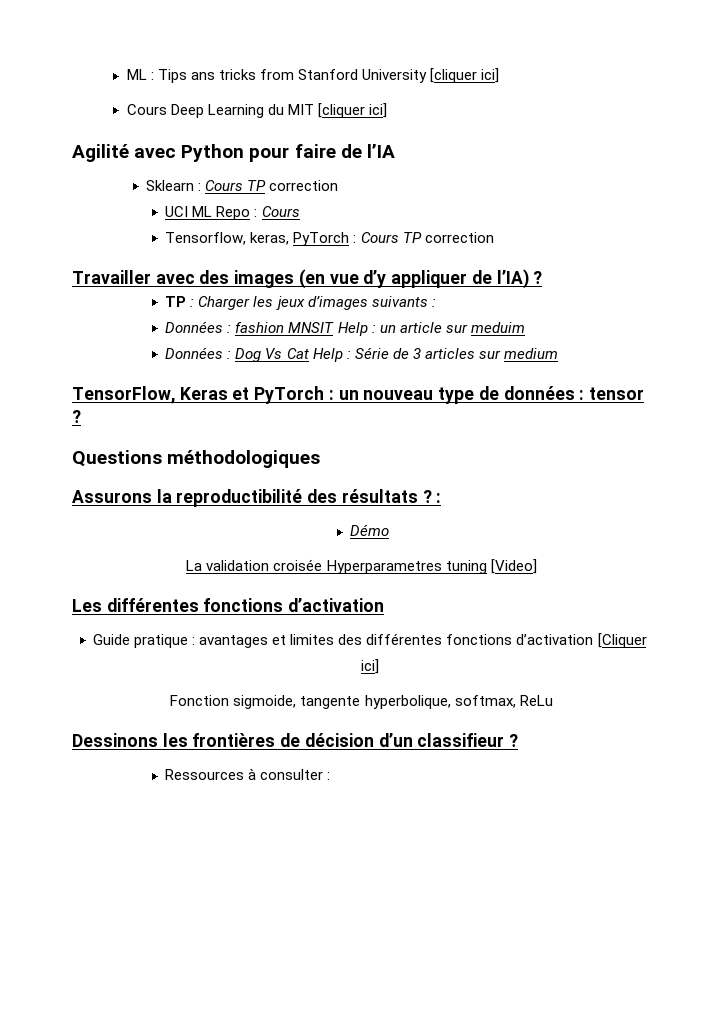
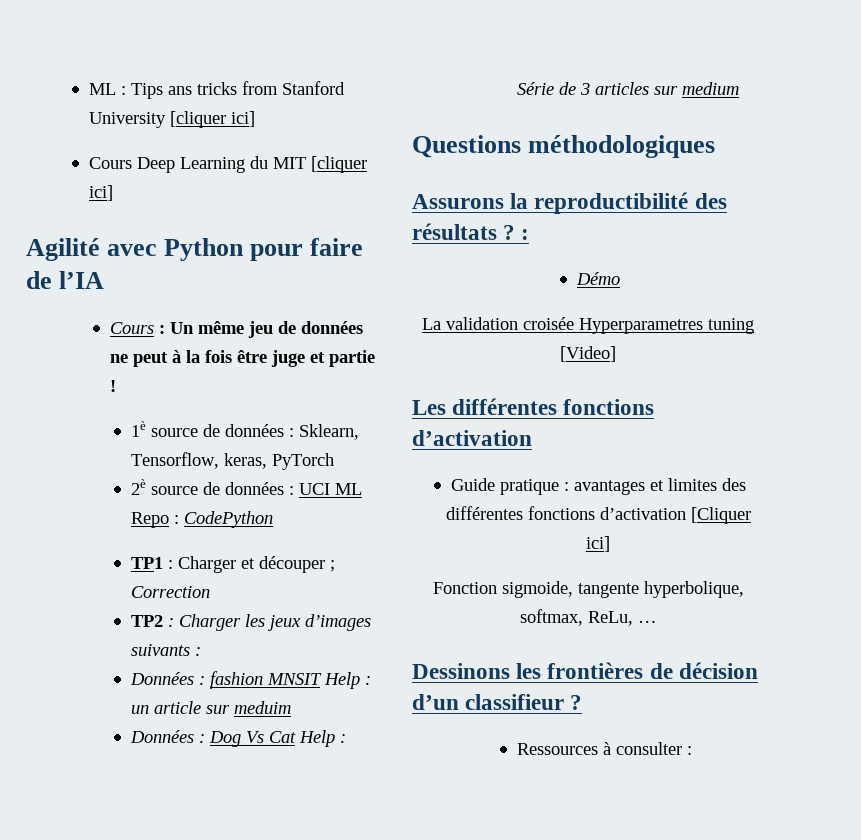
[146,180,339,191] [165,206,300,220] [165,232,494,246] [72,269,543,289] [165,296,187,307] Sklearn : Cours TP correction // UCI ML Repo : Cours // Tensorflow, keras, PyTorch : Cours TP correction // Travailler avec des images (en vue d’y appliquer de l’IA) ? // TP -> [109,321,363,338] [109,350,375,367] [109,380,116,392] [130,421,359,440] [130,452,334,470] [130,479,362,495] [130,511,273,528] [130,556,335,573] [130,586,210,598] [130,615,163,627] Cours : Un même jeu de données ne peut à la fois être juge et partie ! // 1è source de données : Sklearn, Tensorflow, keras, PyTorch // 2è source de données : UCI ML Repo : CodePython // TP1 : Charger et découper ; Correction // TP2
[72,386,644,404] [72,410,81,423] // TensorFlow, Keras et PyTorch : un nouveau type de données : tensor ? -> (739, 88) none
[519,695,553,706] ReLu -> [587,611,657,626] ReLu, …

